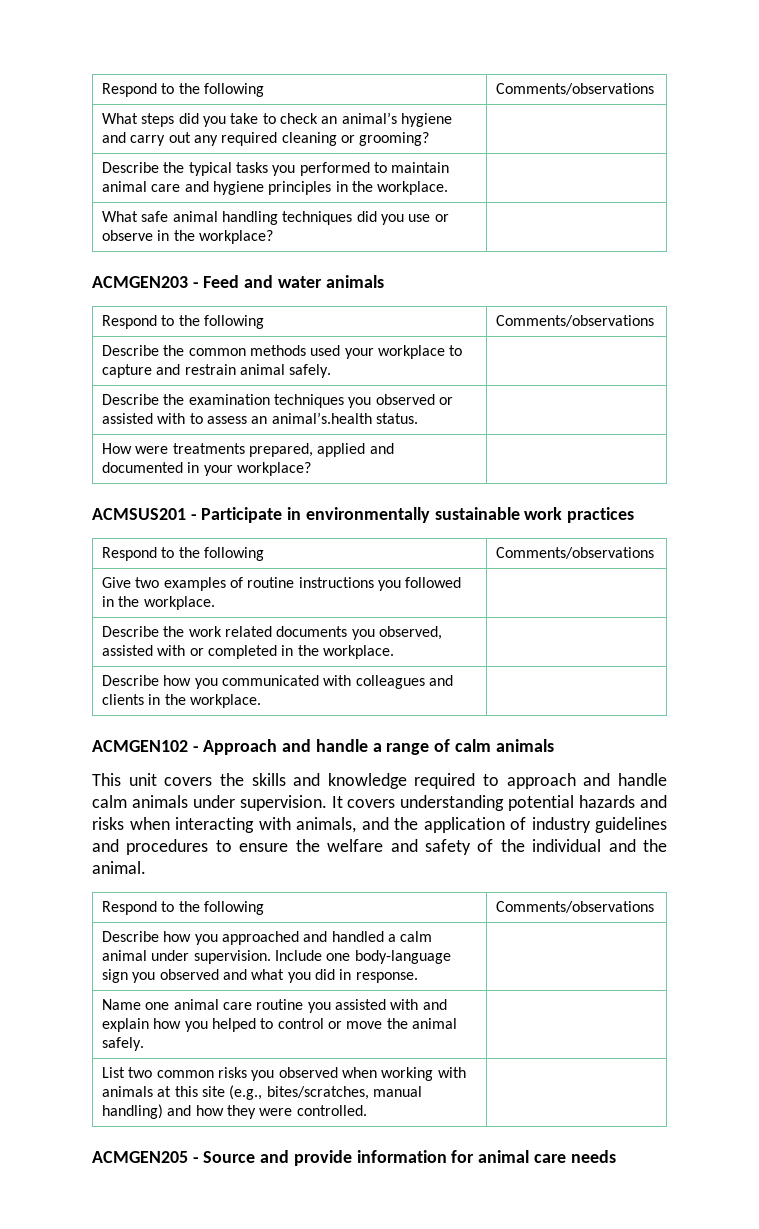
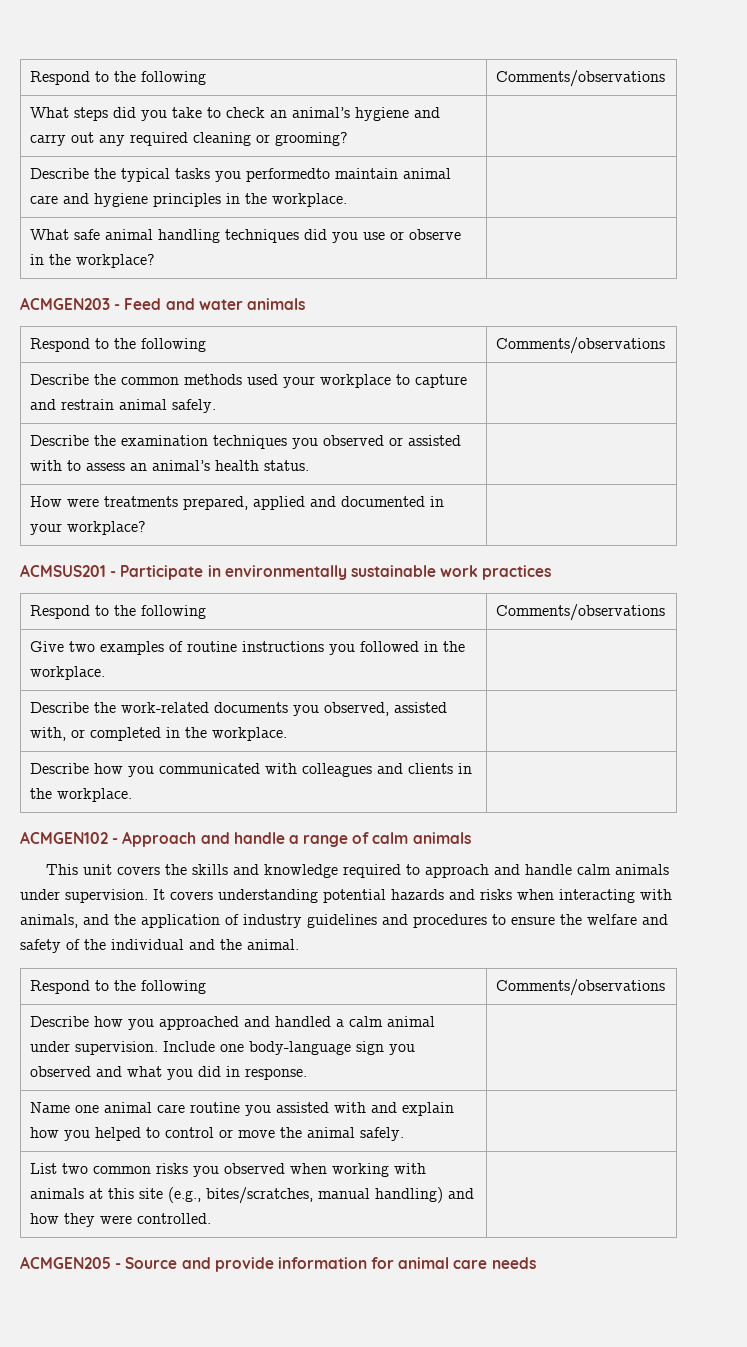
[299,162,388,176] performed to -> [245,168,330,182] performedto
[271,412,372,424] animal’s.health -> [151,460,259,471] animal’s health
[188,626,273,637] work related -> [120,702,209,713] work-related
[157,645,186,656] with -> [29,727,66,741] with,

